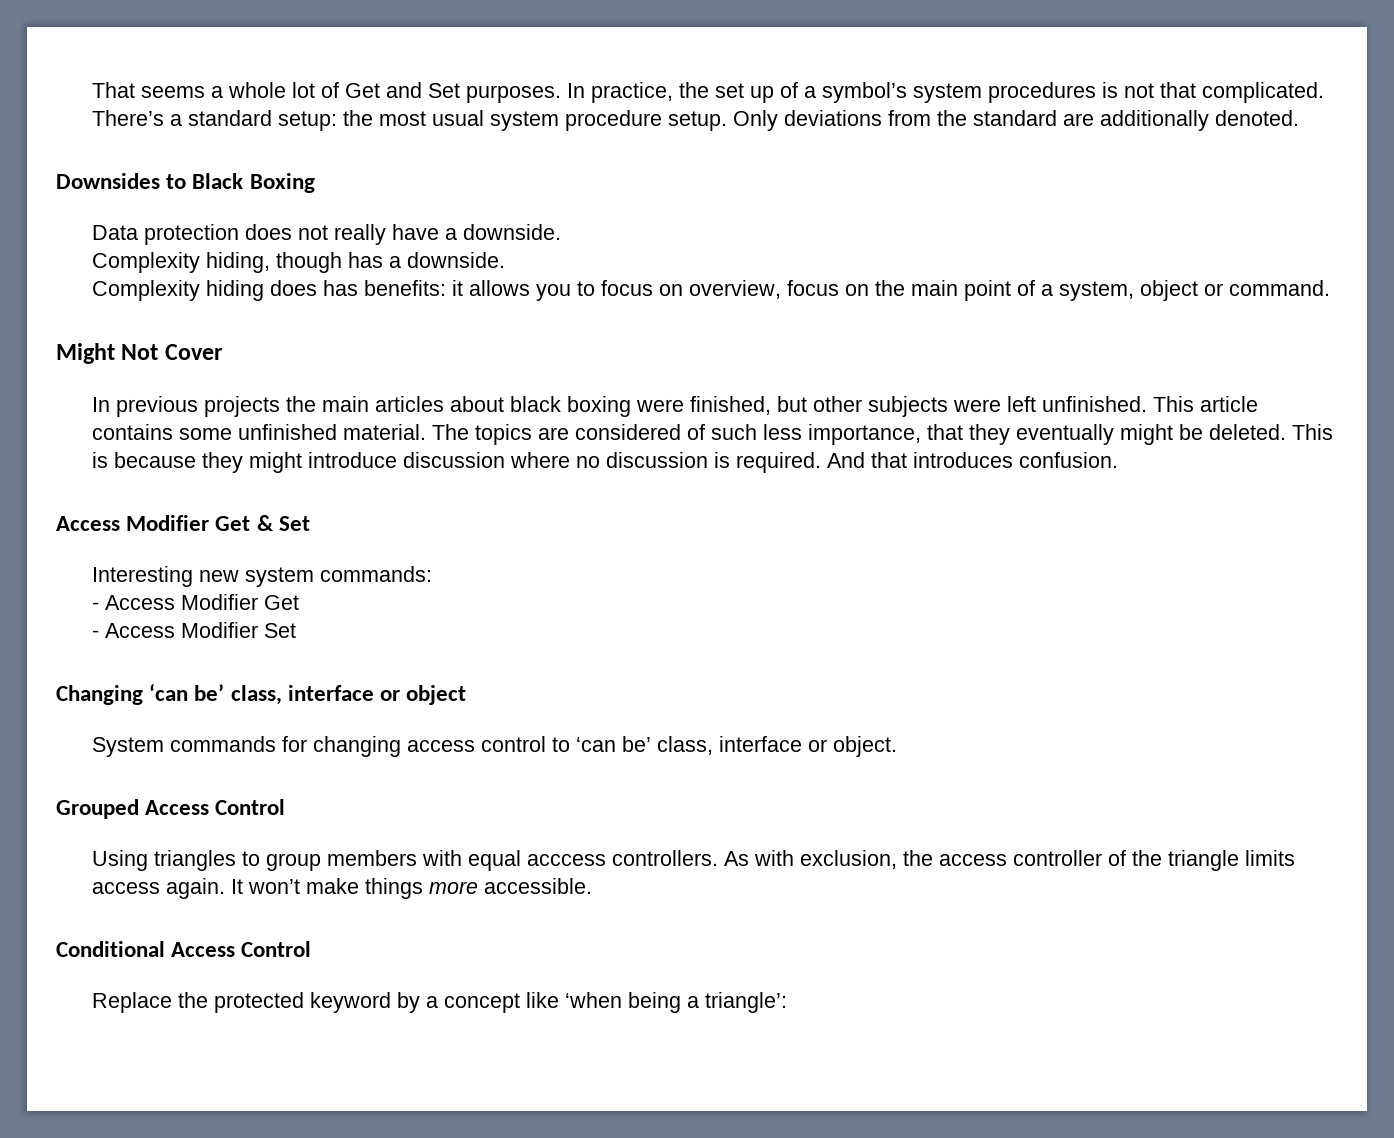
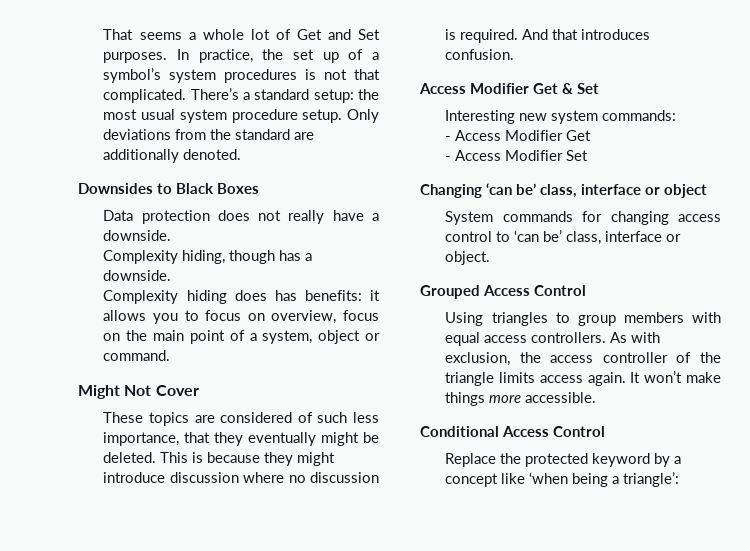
[249,173,315,193] Boxing -> [217,183,259,194] Boxes
[91,396,1258,417] [91,424,469,440] In previous projects the main articles about black boxing were finished, but other subjects were left unfinished. This article contains some unfinished material. The -> [103,412,144,423] These
[526,854,606,866] acccess -> [484,335,528,343] access

